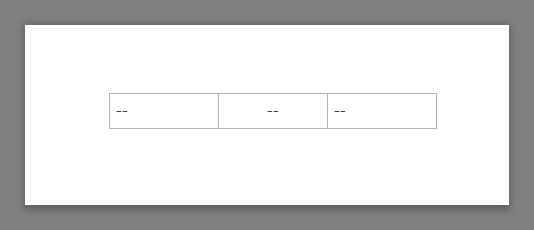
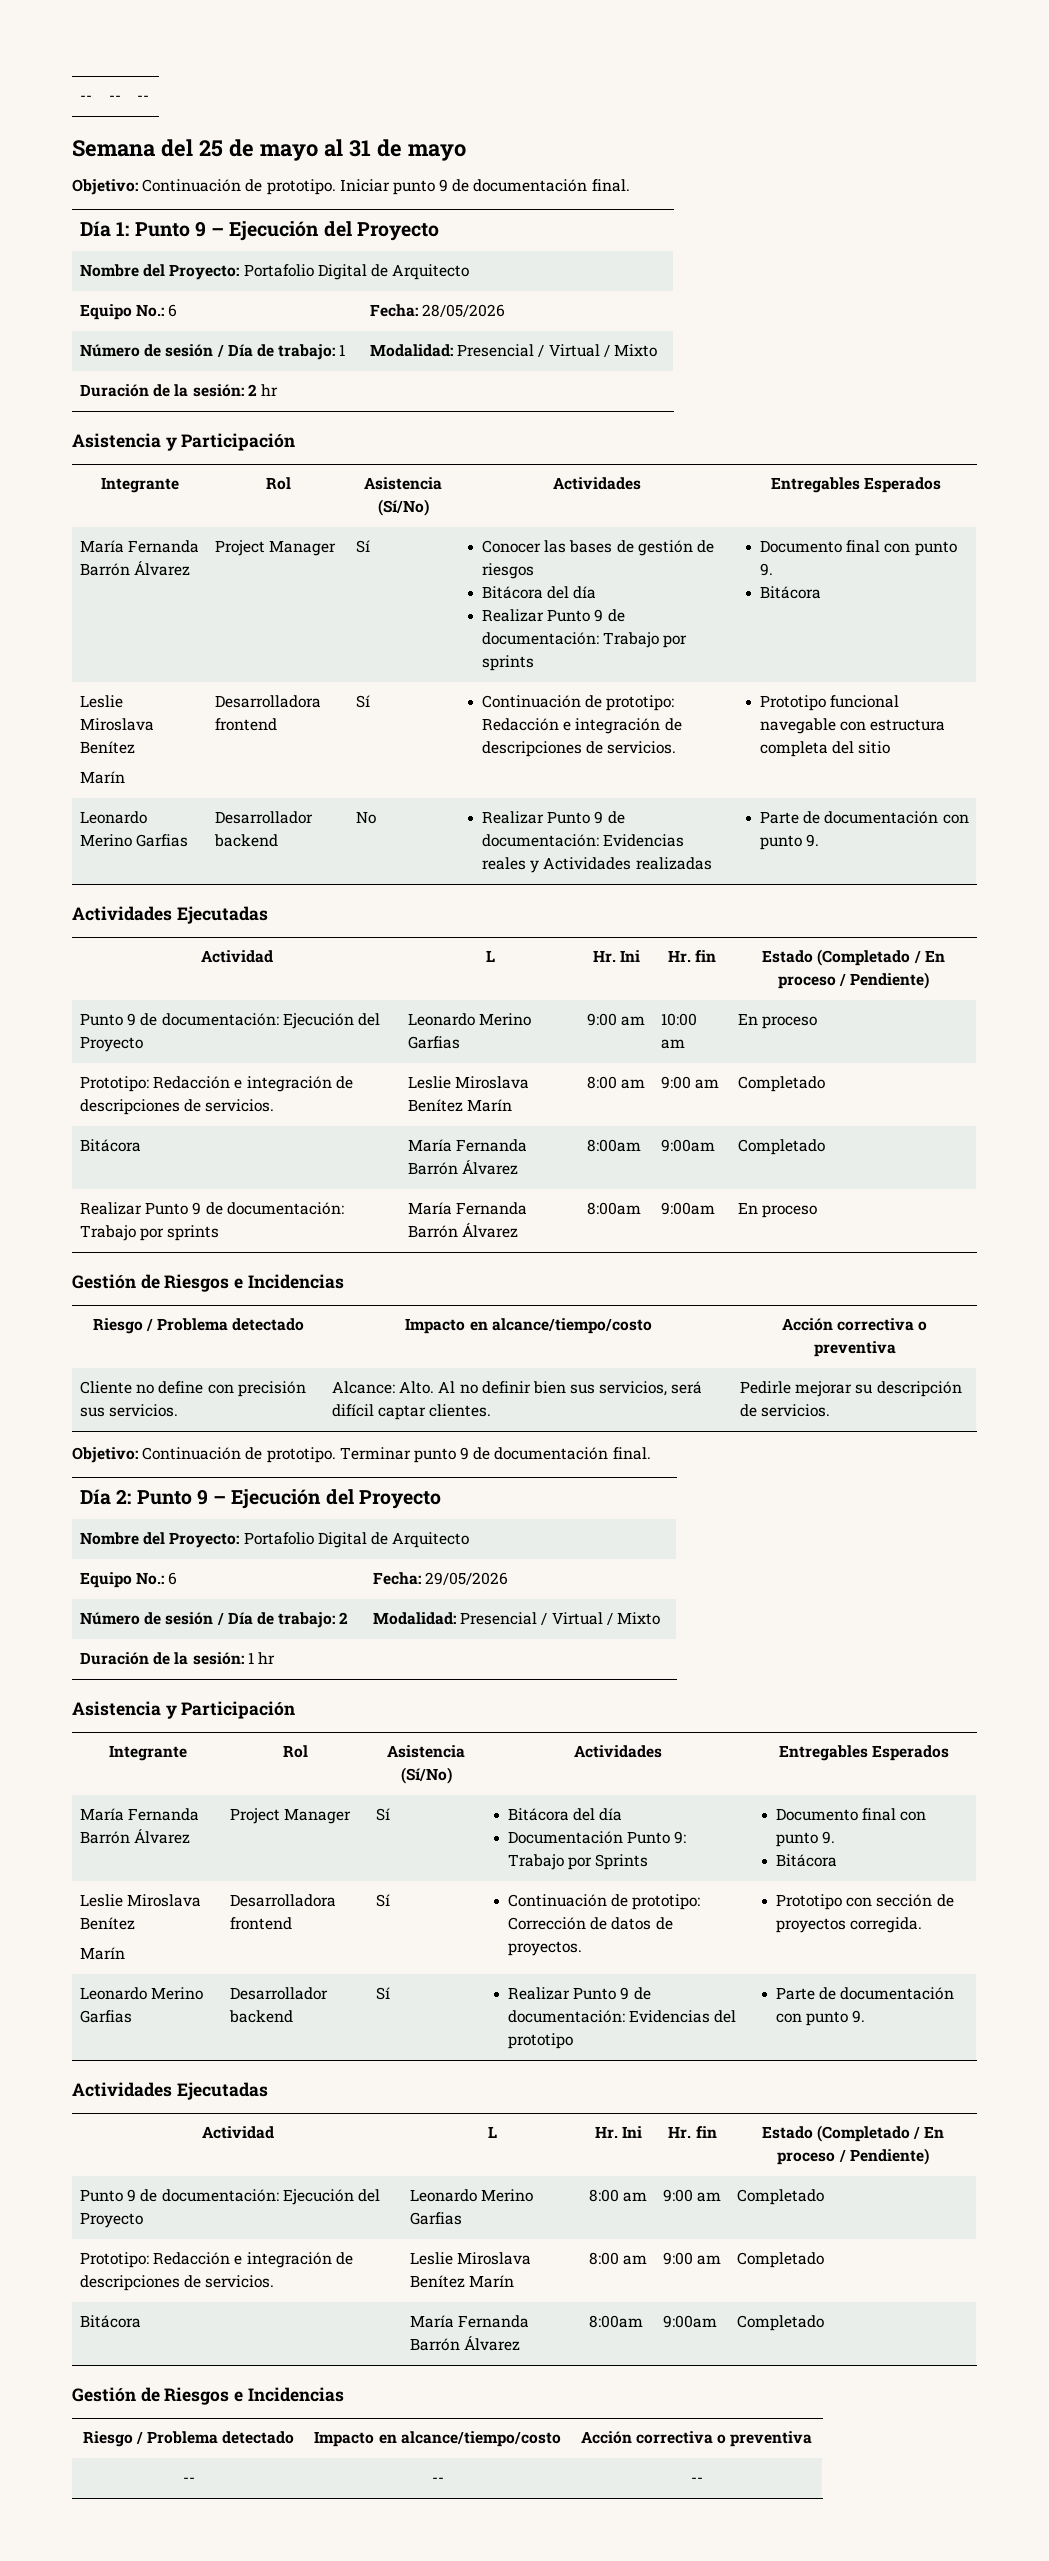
[116,111,129,116] [267,111,279,116] [334,111,347,116] -- | -- | -- -> [79,95,92,101] [109,95,121,101] [136,95,149,101] [72,139,466,161] [72,179,630,195] [79,221,439,241] [79,264,470,280] [79,304,178,320] [369,304,506,317] [79,344,346,360] [369,344,657,357] [79,384,278,397] [72,433,296,451] [101,477,179,493] [265,477,291,490] [364,477,442,490] [377,499,429,516] [552,477,641,490] [770,477,942,493] [79,540,200,553] [79,561,191,576] [214,540,337,556] [355,540,370,553] [482,540,714,556] [482,563,535,579] [482,586,597,599] [482,609,625,622] [482,632,688,648] [482,655,535,671] [760,540,957,556] [760,563,774,576] [760,586,822,599] [79,695,123,708] [79,718,154,731] [79,741,135,754] [79,771,125,784] [214,695,321,708] [214,718,277,731] [355,695,370,708] [482,695,675,711] [482,718,682,734] [482,741,677,757] [760,695,900,711] [760,718,946,734] [760,741,891,757] [79,811,147,824] [79,834,189,847] [214,811,313,824] [213,834,278,847] [355,811,376,824] [482,811,625,824] [482,834,685,847] [482,857,712,873] [760,811,969,824] [760,834,820,850] [72,906,268,924] [200,950,273,963] [485,950,495,962] [592,950,641,962] [667,950,717,962] [762,949,945,966] [777,972,930,989] [79,1013,380,1029] [79,1036,143,1052] [407,1013,532,1026] [407,1036,460,1049] [586,1013,646,1026] [660,1013,697,1026] [660,1039,685,1049] [737,1013,818,1029] [79,1076,353,1092] [79,1099,275,1115] [407,1076,530,1089] [407,1099,513,1112] [586,1076,646,1089] [660,1076,720,1089] [737,1076,825,1092] [79,1139,141,1152] [407,1139,528,1152] [407,1160,519,1175] [586,1139,641,1152] [660,1139,715,1152] [737,1139,825,1155] [79,1202,344,1215] [79,1225,220,1241] [407,1202,528,1215] [407,1223,519,1238] [586,1202,641,1215] [660,1202,715,1215] [737,1202,818,1218] [72,1274,344,1292] [92,1318,305,1334] [405,1318,652,1334] [781,1318,928,1331] [813,1341,896,1357] [79,1381,306,1397] [79,1404,179,1417] [331,1381,703,1396] [331,1404,492,1420] [739,1381,962,1397] [739,1404,831,1417] [72,1447,651,1463] [79,1489,441,1509] [79,1532,470,1548] [79,1572,178,1588] [372,1572,509,1585] [79,1612,349,1628] [372,1612,660,1625] [79,1652,275,1665] [72,1701,296,1719] [108,1745,187,1761] [283,1745,308,1758] [387,1745,465,1758] [400,1767,452,1784] [573,1745,662,1758] [778,1745,950,1761] [79,1808,200,1821] [79,1829,191,1844] [229,1808,352,1824] [375,1808,390,1821] [508,1808,623,1821] [508,1831,687,1844] [508,1854,649,1870] [776,1808,927,1821] [776,1831,836,1847] [776,1854,838,1867] [79,1894,202,1907] [79,1917,135,1930] [79,1947,125,1960] [229,1894,336,1907] [229,1917,292,1930] [375,1894,390,1907] [508,1894,701,1910] [508,1917,673,1930] [508,1941,583,1956] [776,1894,954,1910] [776,1917,923,1933] [79,1987,204,2000] [79,2010,132,2023] [229,1987,328,2000] [228,2010,293,2023] [375,1987,390,2000] [508,1987,651,2000] [508,2010,737,2023] [508,2033,574,2049] [776,1987,955,2000] [776,2010,866,2026] [72,2082,268,2100] [201,2126,274,2139] [487,2126,497,2138] [594,2126,643,2138] [668,2126,717,2138] [761,2125,945,2142] [777,2148,929,2165] [79,2189,380,2205] [79,2212,143,2228] [409,2189,534,2202] [409,2212,462,2225] [588,2189,648,2202] [662,2189,722,2202] [736,2189,824,2205] [79,2252,353,2268] [79,2275,275,2291] [409,2252,532,2265] [409,2275,515,2288] [588,2252,648,2265] [662,2252,722,2265] [736,2252,824,2268] [79,2315,141,2328] [409,2315,530,2328] [409,2336,521,2351] [588,2315,643,2328] [662,2315,717,2328] [736,2315,824,2331] [72,2387,344,2405] [82,2431,295,2447] [314,2431,561,2447] [580,2431,813,2447] [182,2477,195,2483] [431,2477,444,2483] [690,2477,703,2483] -- | -- | -- // Semana del 25 de mayo al 31 de mayo // Objetivo: Continuación de prototipo. Iniciar punto 9 de documentación final. // Día 1: Punto 9 – Ejecución del Proyecto // Nombre del Proyecto: Portafolio Digital de Arquitecto // Equipo No.: 6 | Fecha: 28/05/2026 // Número de sesión / Día de trabajo: 1 | Modalidad: Presencial / Virtual / Mixto // Duración de la sesión: 2 hr // Asistencia y Participación // Integrante | Rol | Asistencia (Sí/No) | Actividades | Entregables Esperados // María Fernanda Barrón Álvarez | Project Manager | Sí | Conocer las bases de gestión de riesgos // Bitácora del día // Realizar Punto 9 de documentación: Trabajo por sprints | Documento final con punto 9. // Bitácora // Leslie Miroslava Benítez // Marín | Desarrolladora frontend | Sí | Continuación de prototipo: Redacción e integración de descripciones de servicios. | Prototipo funcional navegable con estructura completa del sitio // Leonardo Merino Garfias | Desarrollador backend | No | Realizar Punto 9 de documentación: Evidencias reales y Actividades realizadas | Parte de documentación con punto 9. // Actividades Ejecutadas // Actividad | L | Hr. Ini | Hr. fin | Estado (Completado / En proceso / Pendiente) // Punto 9 de documentación: Ejecución del Proyecto | Leonardo Merino Garfias | 9:00 am | 10:00 am | En proceso // Prototipo: Redacción e integración de descripciones de servicios. | Leslie Miroslava Benítez Marín | 8:00 am | 9:00 am | Completado // Bitácora | María Fernanda Barrón Álvarez | 8:00am | 9:00am | Completado // Realizar Punto 9 de documentación: Trabajo por sprints | María Fernanda Barrón Álvarez | 8:00am | 9:00am | En proceso // Gestión de Riesgos e Incidencias // Riesgo / Problema detectado | Impacto en alcance/tiempo/costo | Acción correctiva o preventiva // Cliente no define con precisión sus servicios. | Alcance: Alto. Al no definir bien sus servicios, será difícil captar clientes. | Pedirle mejorar su descripción de servicios. // Objetivo: Continuación de prototipo. Terminar punto 9 de documentación final. // Día 2: Punto 9 – Ejecución del Proyecto // Nombre del Proyecto: Portafolio Digital de Arquitecto // Equipo No.: 6 | Fecha: 29/05/2026 // Número de sesión / Día de trabajo: 2 | Modalidad: Presencial / Virtual / Mixto // Duración de la sesión: 1 hr // Asistencia y Participación // Integrante | Rol | Asistencia (Sí/No) | Actividades | Entregables Esperados // María Fernanda Barrón Álvarez | Project Manager | Sí | Bitácora del día // Documentación Punto 9: Trabajo por Sprints | Documento final con punto 9. // Bitácora // Leslie Miroslava Benítez // Marín | Desarrolladora frontend | Sí | Continuación de prototipo: Corrección de datos de proyectos. | Prototipo con sección de proyectos corregida. // Leonardo Merino Garfias | Desarrollador backend | Sí | Realizar Punto 9 de documentación: Evidencias del prototipo | Parte de documentación con punto 9. // Actividades Ejecutadas // Actividad | L | Hr. Ini | Hr. fin | Estado (Completado / En proceso / Pendiente) // Punto 9 de documentación: Ejecución del Proyecto | Leonardo Merino Garfias | 8:00 am | 9:00 am | Completado // Prototipo: Redacción e integración de descripciones de servicios. | Leslie Miroslava Benítez Marín | 8:00 am | 9:00 am | Completado // Bitácora | María Fernanda Barrón Álvarez | 8:00am | 9:00am | Completado // Gestión de Riesgos e Incidencias // Riesgo / Problema detectado | Impacto en alcance/tiempo/costo | Acción correctiva o preventiva // -- | -- | --

